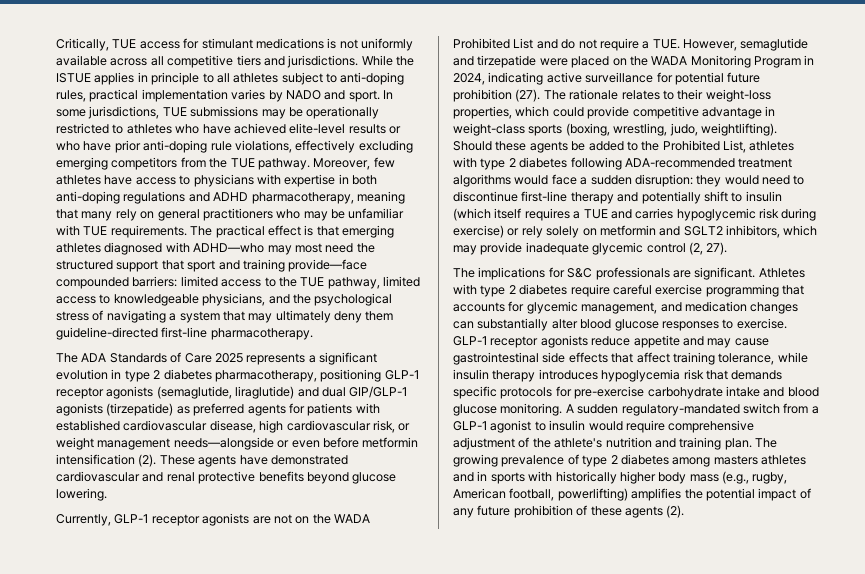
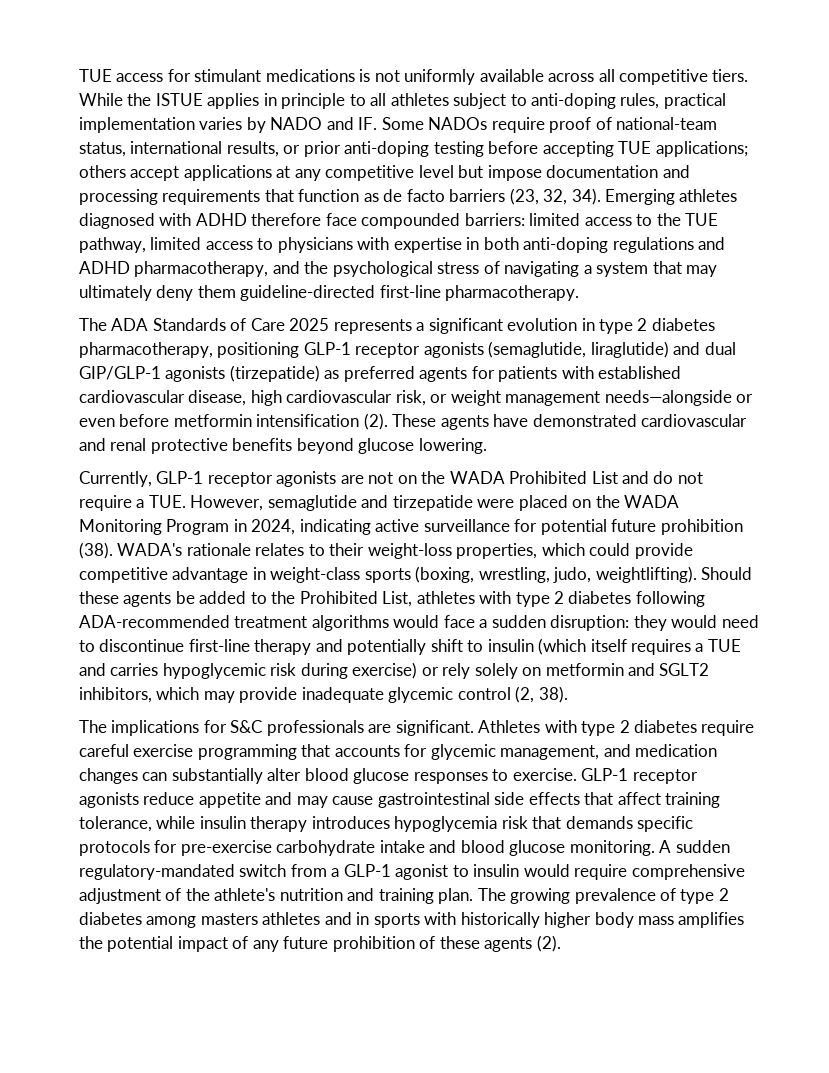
[56,38,109,51] Critically, -> (79, 75) none
[236,55,359,68] tiers and jurisdictions. -> [712,69,749,82] tiers.
[348,90,393,102] [56,106,380,119] [56,123,401,134] [56,140,413,153] [56,157,395,170] [56,175,133,185] sport. In some jurisdictions, TUE submissions may be operationally restricted to athletes who have achieved elite-level results or who have prior anti-doping rule violations, effectively excluding emerging competitors from the TUE pathway. Moreover, few athletes have -> [358,117,718,133] [79,141,748,157] [79,165,690,181] [79,188,738,205] [79,213,719,229] [79,237,202,253] IF. Some NADOs require proof of national-team status, international results, or prior anti-doping testing before accepting TUE applications; others accept applications at any competitive level but impose documentation and processing requirements that function as de facto barriers (23, 32, 34). Emerging athletes diagnosed with ADHD therefore face compounded barriers: limited access to the TUE pathway, limited
[356,191,405,204] [56,208,405,221] [56,225,394,238] [56,242,375,255] [56,259,368,272] [56,276,420,289] [56,293,266,306] meaning that many rely on general practitioners who may be unfamiliar with TUE requirements. The practical effect is that emerging athletes diagnosed with ADHD—who may most need the structured support that sport and training provide—face compounded barriers: limited access to the TUE pathway, limited access to knowledgeable physicians, -> (269, 269) none
[515,89,566,102] (27). The -> [79,542,183,559] (38). WADA's
[706,242,728,255] 27). -> [538,686,568,703] 38).
[722,471,788,484] [453,488,628,501] (e.g., rugby, American football, powerlifting) -> (675, 920) none

